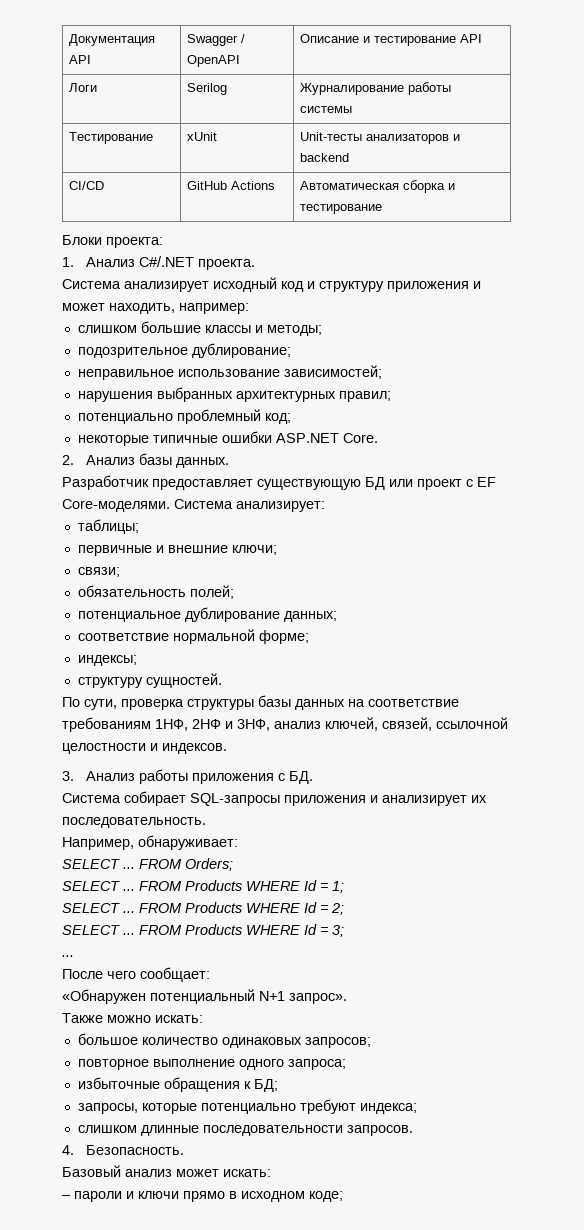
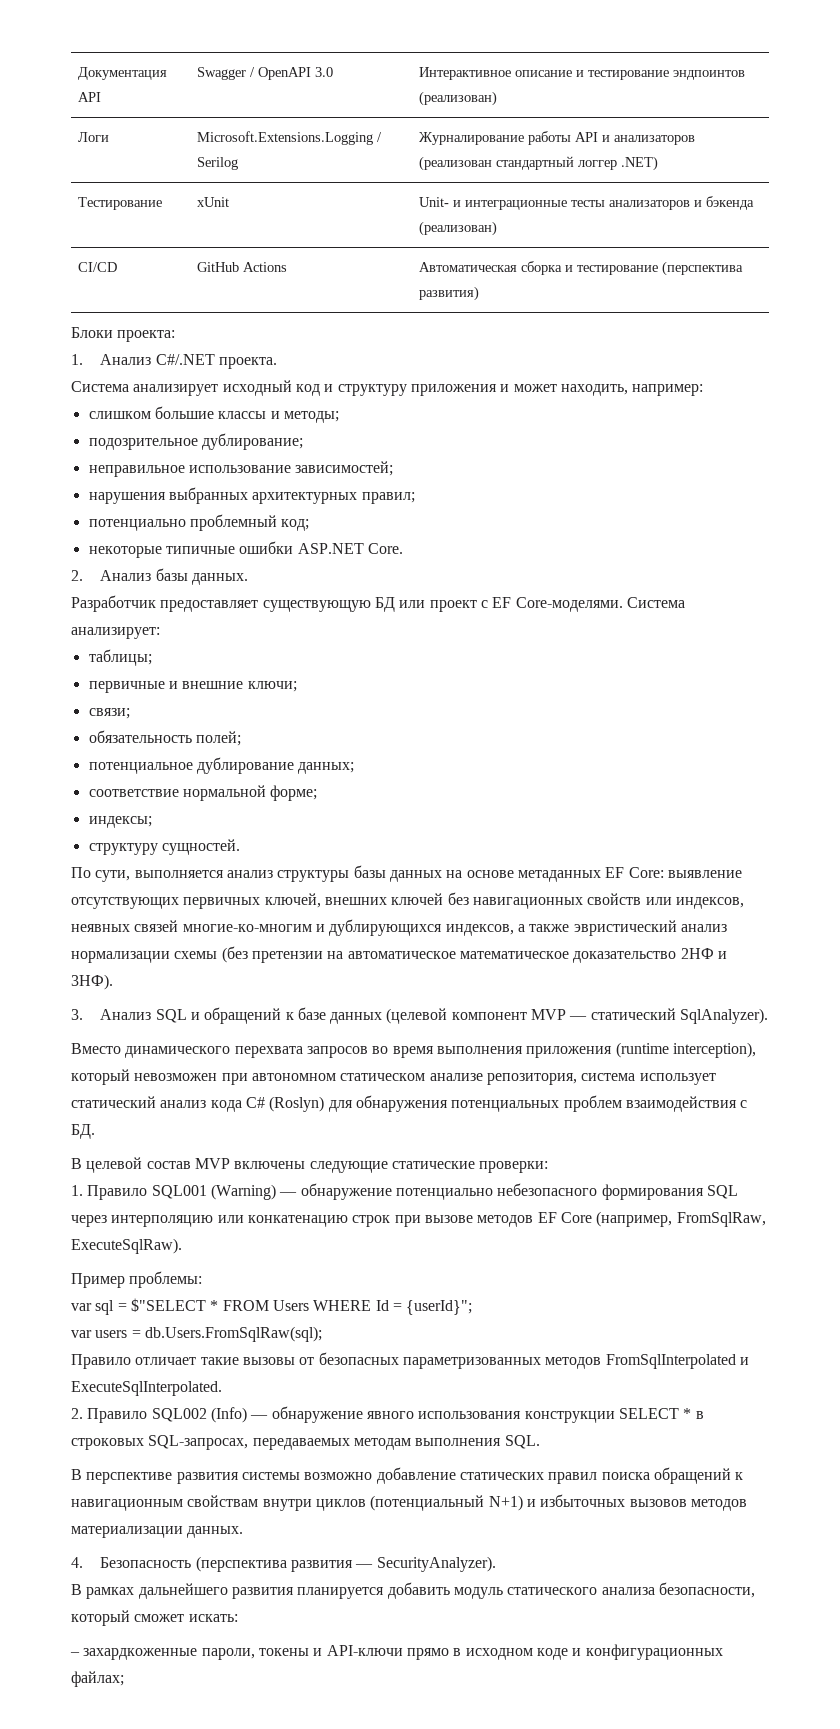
[299,34,482,46] | Описание и тестирование API -> [315,67,334,77] [419,67,746,80] [419,91,498,106] 3.0 | Интерактивное описание и тестирование эндпоинтов (реализован)
(97, 87) none -> [197,131,383,145] Microsoft.Extensions.Logging /
[299,106,352,113] [68,132,153,144] [186,132,217,141] [299,132,460,144] [299,153,349,162] системы // Тестирование | xUnit | Unit-тесты анализаторов и backend -> [575,132,696,145] [419,156,659,171] [78,197,163,210] [197,197,230,207] [419,196,755,210] [419,221,498,236] API и анализаторов (реализован стандартный логгер .NET) // Тестирование | xUnit | Unit- и интеграционные тесты анализаторов и бэкенда (реализован)
(382, 209) none -> [662,261,744,276] [419,286,480,301] (перспектива развития)
[121,699,184,710] проверка -> [134,870,273,878] выполняется анализ
[368,699,459,707] [62,717,508,732] [62,743,227,754] [62,769,314,784] [62,791,487,806] [62,817,206,828] [62,835,238,850] [62,858,233,871] [62,880,344,893] [62,902,344,915] [62,924,344,937] [62,955,74,957] [62,967,210,982] [62,989,347,1004] [62,1013,203,1023] [77,1033,371,1048] [77,1059,346,1070] [77,1077,278,1092] [77,1099,417,1114] [77,1125,413,1136] [62,1145,185,1155] [62,1165,271,1177] [62,1191,343,1202] соответствие требованиям 1НФ, 2НФ и 3НФ, анализ ключей, связей, ссылочной целостности и индексов. // 3. Анализ работы приложения с БД. // Система собирает SQL-запросы приложения и анализирует их последовательность. // Например, обнаруживает: // SELECT ... FROM Orders; // SELECT ... FROM Products WHERE Id = 1; // SELECT ... FROM Products WHERE Id = 2; // SELECT ... FROM Products WHERE Id = 3; // ... // После чего сообщает: // «Обнаружен потенциальный N+1 запрос». // Также можно искать: // большое количество одинаковых запросов; // повторное выполнение одного запроса; // избыточные обращения к БД; // запросы, которые потенциально требуют индекса; // слишком длинные последовательности запросов. // 4. Безопасность. // Базовый анализ может искать: // – пароли и ключи прямо в исходном коде; -> [466,867,742,882] [71,892,744,909] [71,919,727,936] [71,946,727,963] [71,974,113,990] [71,1007,769,1024] [71,1042,756,1058] [71,1069,716,1085] [71,1095,748,1112] [71,1124,95,1139] [71,1157,549,1173] [71,1183,738,1200] [71,1211,766,1227] [71,1238,182,1254] [71,1271,203,1288] [71,1298,473,1315] [71,1326,322,1342] [71,1352,749,1369] [71,1381,222,1396] [71,1406,704,1423] [71,1435,540,1450] [71,1467,744,1484] [71,1494,747,1511] [71,1526,244,1538] [71,1556,496,1572] [71,1582,755,1599] [71,1610,238,1626] [70,1644,723,1660] [71,1671,124,1687] основе метаданных EF Core: выявление отсутствующих первичных ключей, внешних ключей без навигационных свойств или индексов, неявных связей многие-ко-многим и дублирующихся индексов, а также эвристический анализ нормализации схемы (без претензии на автоматическое математическое доказательство 2НФ и 3НФ). // 3. Анализ SQL и обращений к базе данных (целевой компонент MVP — статический SqlAnalyzer). // Вместо динамического перехвата запросов во время выполнения приложения (runtime interception), который невозможен при автономном статическом анализе репозитория, система использует статический анализ кода C# (Roslyn) для обнаружения потенциальных проблем взаимодействия с БД. // В целевой состав MVP включены следующие статические проверки: // 1. Правило SQL001 (Warning) — обнаружение потенциально небезопасного формирования SQL через интерполяцию или конкатенацию строк при вызове методов EF Core (например, FromSqlRaw, ExecuteSqlRaw). // Пример проблемы: // var sql = $"SELECT * FROM Users WHERE Id = {userId}"; // var users = db.Users.FromSqlRaw(sql); // Правило отличает такие вызовы от безопасных параметризованных методов FromSqlInterpolated и ExecuteSqlInterpolated. // 2. Правило SQL002 (Info) — обнаружение явного использования конструкции SELECT * в строковых SQL-запросах, передаваемых методам выполнения SQL. // В перспективе развития системы возможно добавление статических правил поиска обращений к навигационным свойствам внутри циклов (потенциальный N+1) и избыточных вызовов методов материализации данных. // 4. Безопасность (перспектива развития — SecurityAnalyzer). // В рамках дальнейшего развития планируется добавить модуль статического анализа безопасности, который сможет искать: // – захардкоженные пароли, токены и API-ключи прямо в исходном коде и конфигурационных файлах;

